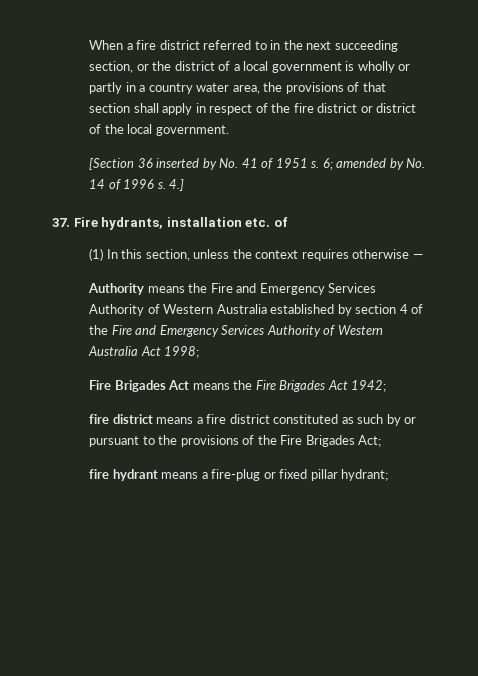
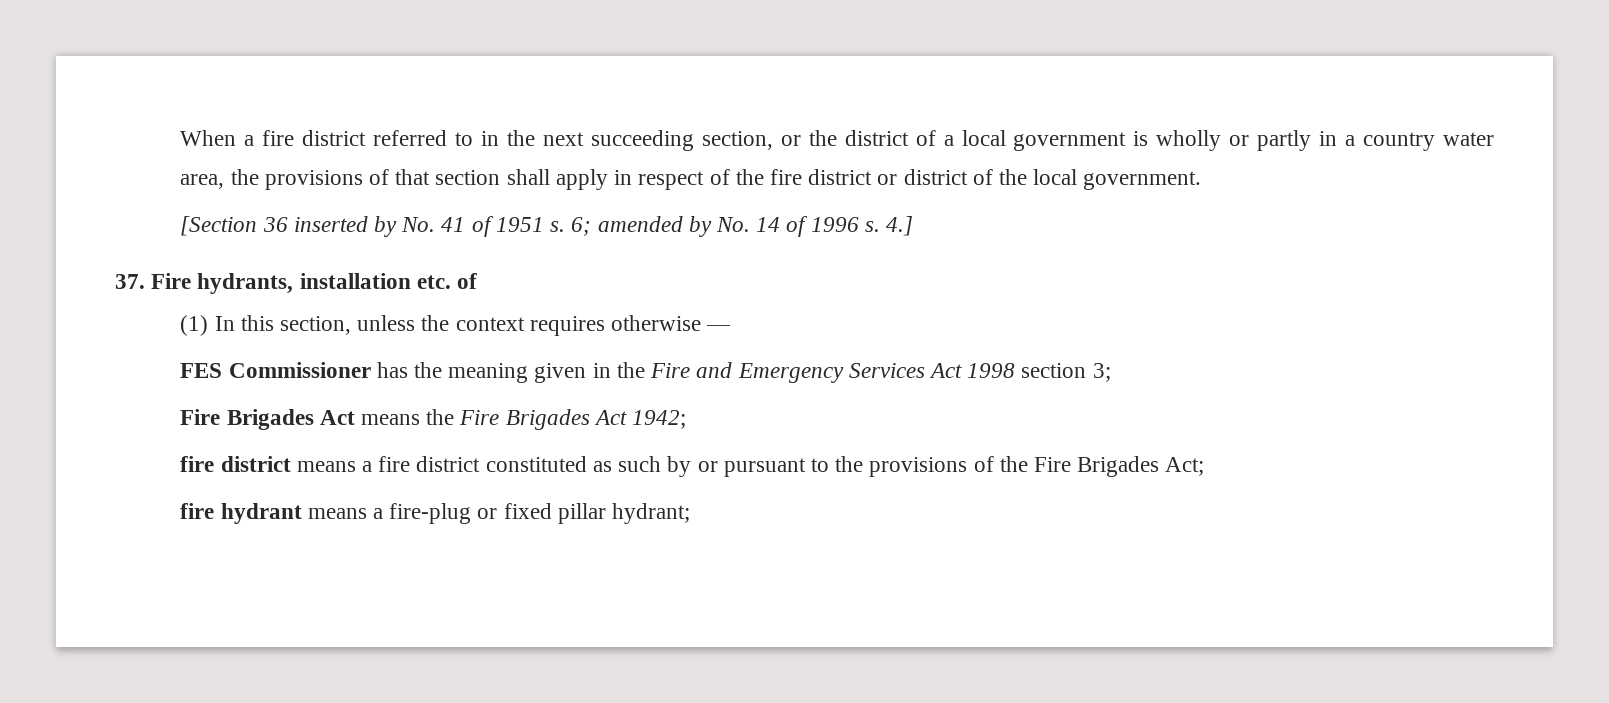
[88,283,377,295] [89,304,424,316] [89,325,383,337] [88,346,200,358] Authority means the Fire and Emergency Services Authority of Western Australia established by section 4 of the Fire and Emergency Services Authority of Western Australia Act 1998; -> [180,362,1111,383] FES Commissioner has the meaning given in the Fire and Emergency Services Act 1998 section 3;

